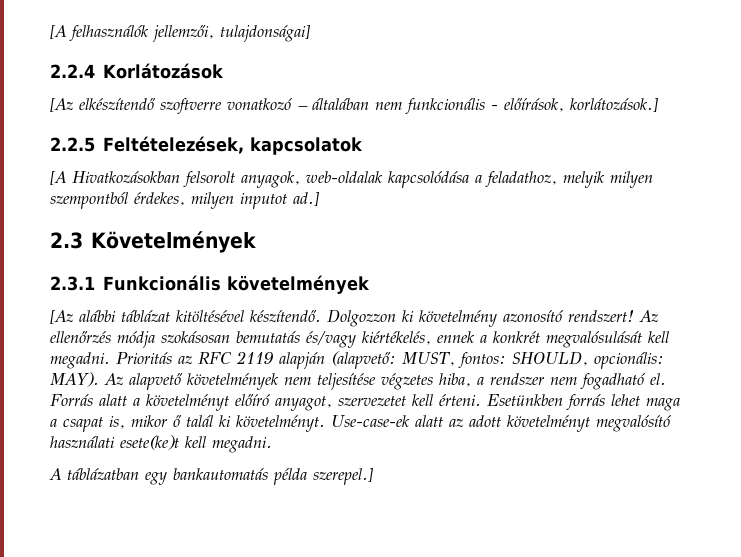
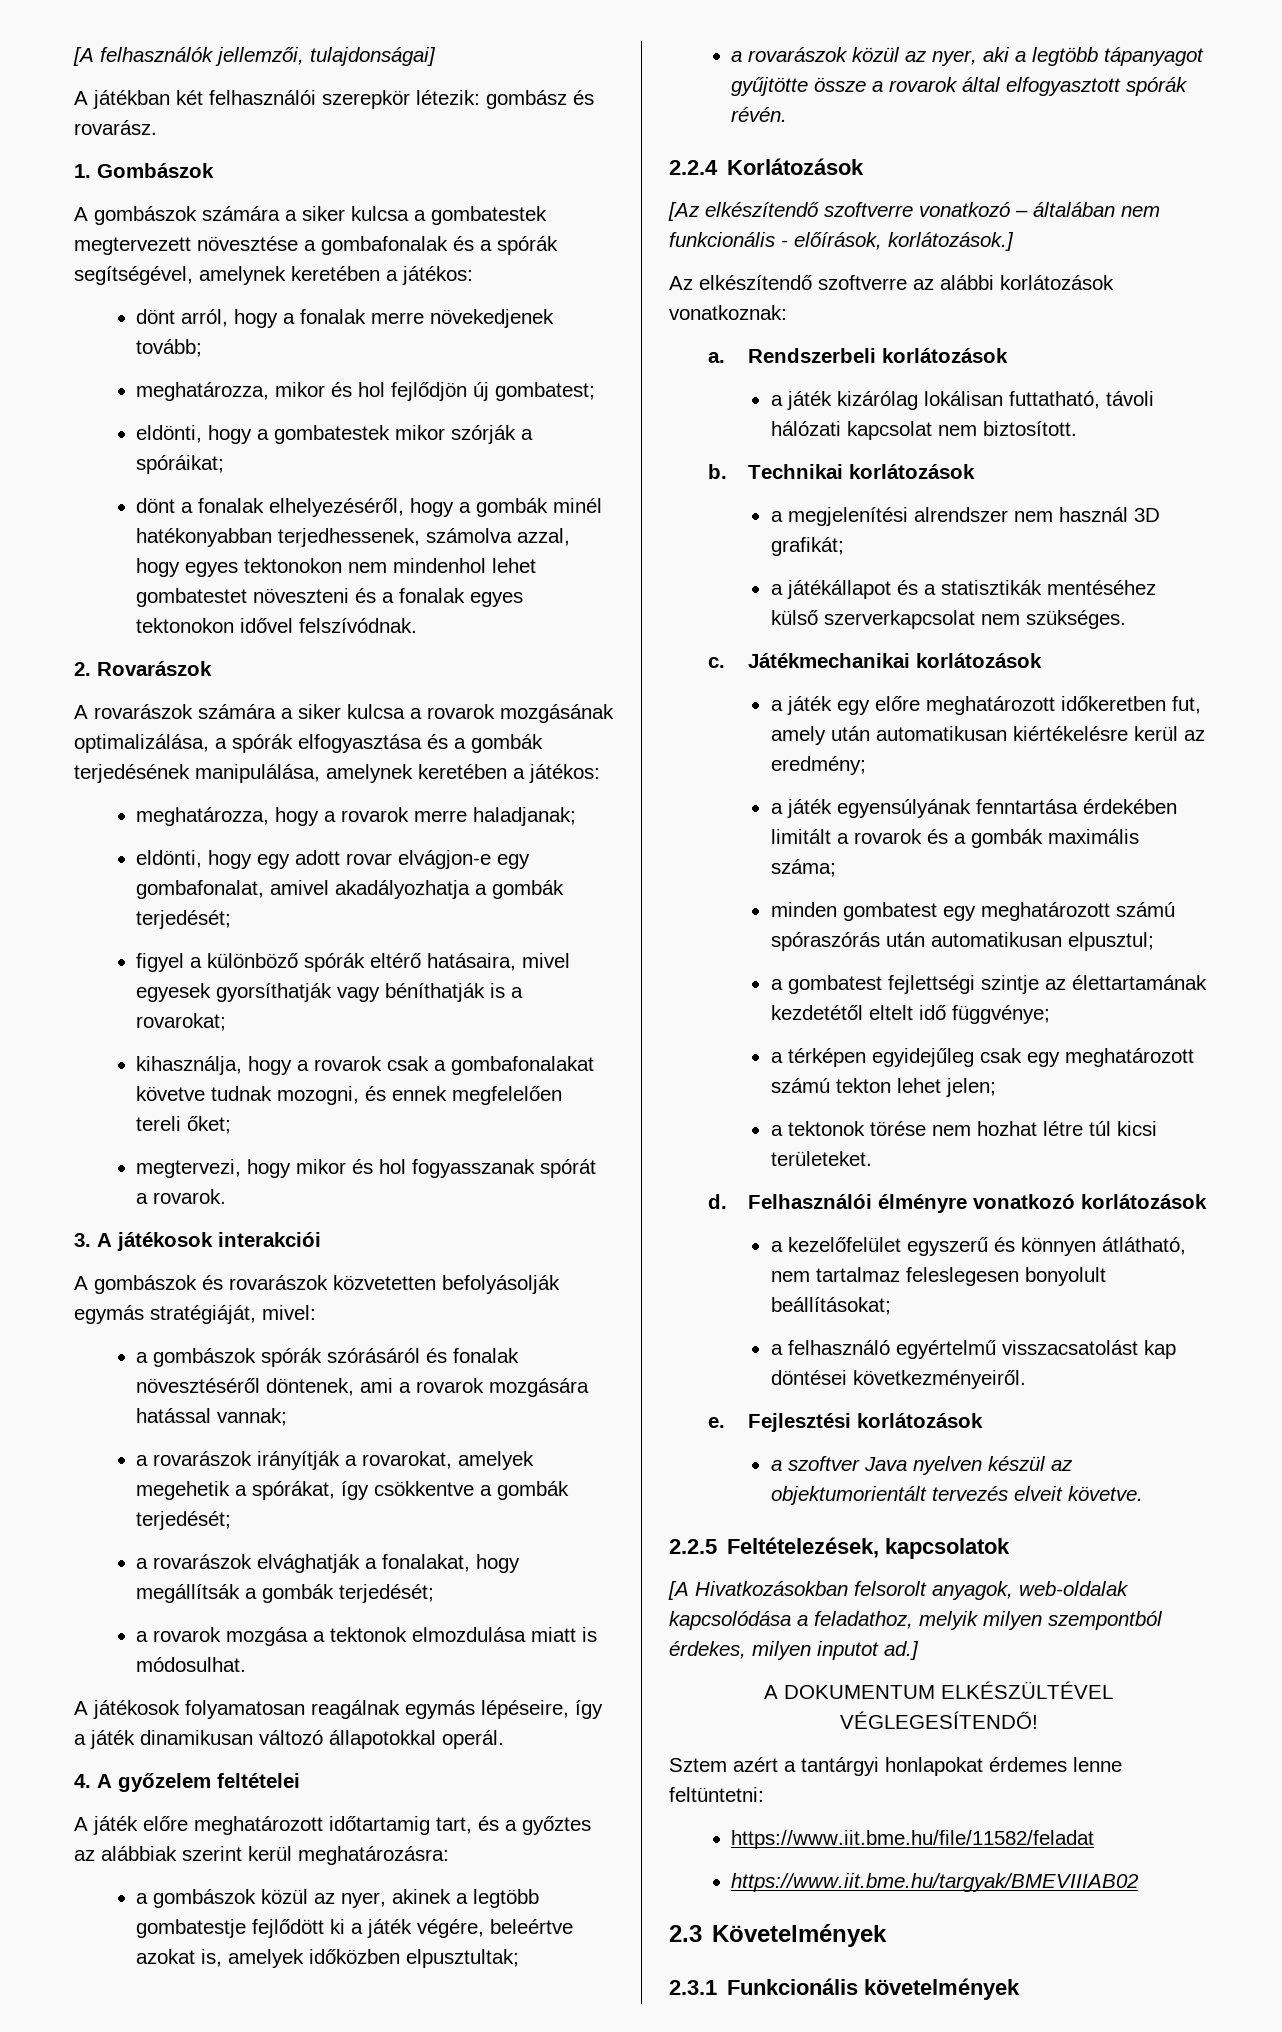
(311, 33) none -> [74,90,594,109] [74,120,157,135] [74,163,214,178] [74,206,547,225] [74,236,558,255] [74,266,473,285] [136,309,555,328] [136,339,203,357] [136,382,596,401] [136,425,534,444] [136,455,225,474] [136,498,603,517] [136,528,571,547] [136,558,537,577] [136,588,524,607] [136,618,418,633] [74,661,212,676] [74,704,614,723] [74,734,543,753] [74,764,600,783] [136,807,577,826] [136,850,531,869] [136,880,565,899] [136,910,232,929] [136,953,571,972] [136,983,524,1002] [136,1013,227,1031] [136,1056,595,1075] [136,1086,563,1105] [136,1116,232,1134] [136,1159,597,1178] [136,1189,227,1204] [74,1232,321,1251] [74,1275,560,1294] [74,1305,316,1324] [136,1348,520,1367] [136,1378,590,1397] [136,1408,288,1426] [136,1451,535,1470] [136,1481,570,1500] [136,1511,232,1530] [136,1554,521,1573] [136,1584,435,1603] [136,1627,598,1646] [136,1657,247,1672] [74,1700,603,1719] [74,1730,504,1749] [74,1773,300,1792] [74,1816,591,1835] [74,1846,449,1865] [136,1889,540,1908] [136,1919,574,1938] [136,1949,520,1968] [731,47,1205,66] [731,77,1189,96] [731,107,788,122] // A játékban két felhasználói szerepkör létezik: gombász és rovarász. // 1. Gombászok // A gombászok számára a siker kulcsa a gombatestek megtervezett növesztése a gombafonalak és a spórák segítségével, amelynek keretében a játékos: // dönt arról, hogy a fonalak merre növekedjenek tovább; // meghatározza, mikor és hol fejlődjön új gombatest; // eldönti, hogy a gombatestek mikor szórják a spóráikat; // dönt a fonalak elhelyezéséről, hogy a gombák minél hatékonyabban terjedhessenek, számolva azzal, hogy egyes tektonokon nem mindenhol lehet gombatestet növeszteni és a fonalak egyes tektonokon idővel felszívódnak. // 2. Rovarászok // A rovarászok számára a siker kulcsa a rovarok mozgásának optimalizálása, a spórák elfogyasztása és a gombák terjedésének manipulálása, amelynek keretében a játékos: // meghatározza, hogy a rovarok merre haladjanak; // eldönti, hogy egy adott rovar elvágjon-e egy gombafonalat, amivel akadályozhatja a gombák terjedését; // figyel a különböző spórák eltérő hatásaira, mivel egyesek gyorsíthatják vagy béníthatják is a rovarokat; // kihasználja, hogy a rovarok csak a gombafonalakat követve tudnak mozogni, és ennek megfelelően tereli őket; // megtervezi, hogy mikor és hol fogyasszanak spórát a rovarok. // 3. A játékosok interakciói // A gombászok és rovarászok közvetetten befolyásolják egymás stratégiáját, mivel: // a gombászok spórák szórásáról és fonalak növesztéséről döntenek, ami a rovarok mozgására hatással vannak; // a rovarászok irányítják a rovarokat, amelyek megehetik a spórákat, így csökkentve a gombák terjedését; // a rovarászok elvághatják a fonalakat, hogy megállítsák a gombák terjedését; // a rovarok mozgása a tektonok elmozdulása miatt is módosulhat. // A játékosok folyamatosan reagálnak egymás lépéseire, így a játék dinamikusan változó állapotokkal operál. // 4. A győzelem feltételei // A játék előre meghatározott időtartamig tart, és a győztes az alábbiak szerint kerül meghatározásra: // a gombászok közül az nyer, akinek a legtöbb gombatestje fejlődött ki a játék végére, beleértve azokat is, amelyek időközben elpusztultak; // a rovarászok közül az nyer, aki a legtöbb tápanyagot gyűjtötte össze a rovarok által elfogyasztott spórák révén.
(659, 104) none -> [669,275,1114,290] [669,305,787,320] [708,348,1008,363] [770,391,1154,410] [770,421,1077,440] [708,464,975,479] [770,507,1160,526] [770,537,844,556] [770,580,1156,599] [770,610,1126,629] [708,653,1042,668] [770,696,1201,715] [770,726,1205,745] [770,756,866,775] [770,799,1177,818] [770,829,1139,848] [770,859,836,877] [770,902,1175,921] [770,932,1154,951] [770,975,1207,994] [770,1005,1050,1024] [770,1048,1194,1067] [770,1078,996,1097] [770,1121,1157,1136] [770,1151,872,1166] [708,1194,1207,1213] [770,1237,1186,1256] [770,1267,1106,1286] [770,1297,891,1315] [770,1340,1176,1359] [770,1370,1026,1389] [708,1413,983,1432] [770,1456,1072,1475] [770,1486,1143,1505] // Az elkészítendő szoftverre az alábbi korlátozások vonatkoznak: // a. Rendszerbeli korlátozások // a játék kizárólag lokálisan futtatható, távoli hálózati kapcsolat nem biztosított. // b. Technikai korlátozások // a megjelenítési alrendszer nem használ 3D grafikát; // a játékállapot és a statisztikák mentéséhez külső szerverkapcsolat nem szükséges. // c. Játékmechanikai korlátozások // a játék egy előre meghatározott időkeretben fut, amely után automatikusan kiértékelésre kerül az eredmény; // a játék egyensúlyának fenntartása érdekében limitált a rovarok és a gombák maximális száma; // minden gombatest egy meghatározott számú spóraszórás után automatikusan elpusztul; // a gombatest fejlettségi szintje az élettartamának kezdetétől eltelt idő függvénye; // a térképen egyidejűleg csak egy meghatározott számú tekton lehet jelen; // a tektonok törése nem hozhat létre túl kicsi területeket. // d. Felhasználói élményre vonatkozó korlátozások // a kezelőfelület egyszerű és könnyen átlátható, nem tartalmaz feleslegesen bonyolult beállításokat; // a felhasználó egyértelmű visszacsatolást kap döntései következményeiről. // e. Fejlesztési korlátozások // a szoftver Java nyelven készül az objektumorientált tervezés elveit követve.
(320, 198) none -> [764,1681,1113,1699] [839,1711,1038,1729] [669,1757,1122,1776] [669,1787,764,1802] [731,1830,1095,1849] [731,1873,1140,1892] // A DOKUMENTUM ELKÉSZÜLTÉVEL VÉGLEGESÍTENDŐ! // Sztem azért a tantárgyi honlapokat érdemes lenne feltüntetni: // https://www.iit.bme.hu/file/11582/feladat // https://www.iit.bme.hu/targyak/BMEVIIIAB02
[50,309,658,327] [50,331,669,348] [50,351,664,369] [50,372,666,390] [50,394,680,411] [50,415,672,432] [50,435,272,453] [49,467,374,485] // [Az alábbi táblázat kitöltésével készítendő. Dolgozzon ki követelmény azonosító rendszert! Az ellenőrzés módja szokásosan bemutatás és/vagy kiértékelés, ennek a konkrét megvalósulását kell megadni. Prioritás az RFC 2119 alapján (alapvető: MUST, fontos: SHOULD, opcionális: MAY). Az alapvető követelmények nem teljesítése végzetes hiba, a rendszer nem fogadható el. Forrás alatt a követelményt előíró anyagot, szervezetet kell érteni. Esetünkben forrás lehet maga a csapat is, mikor ő talál ki követelményt. Use-case-ek alatt az adott követelményt megvalósító használati esete(ke)t kell megadni. // A táblázatban egy bankautomatás példa szerepel.] -> (1021, 1989) none

